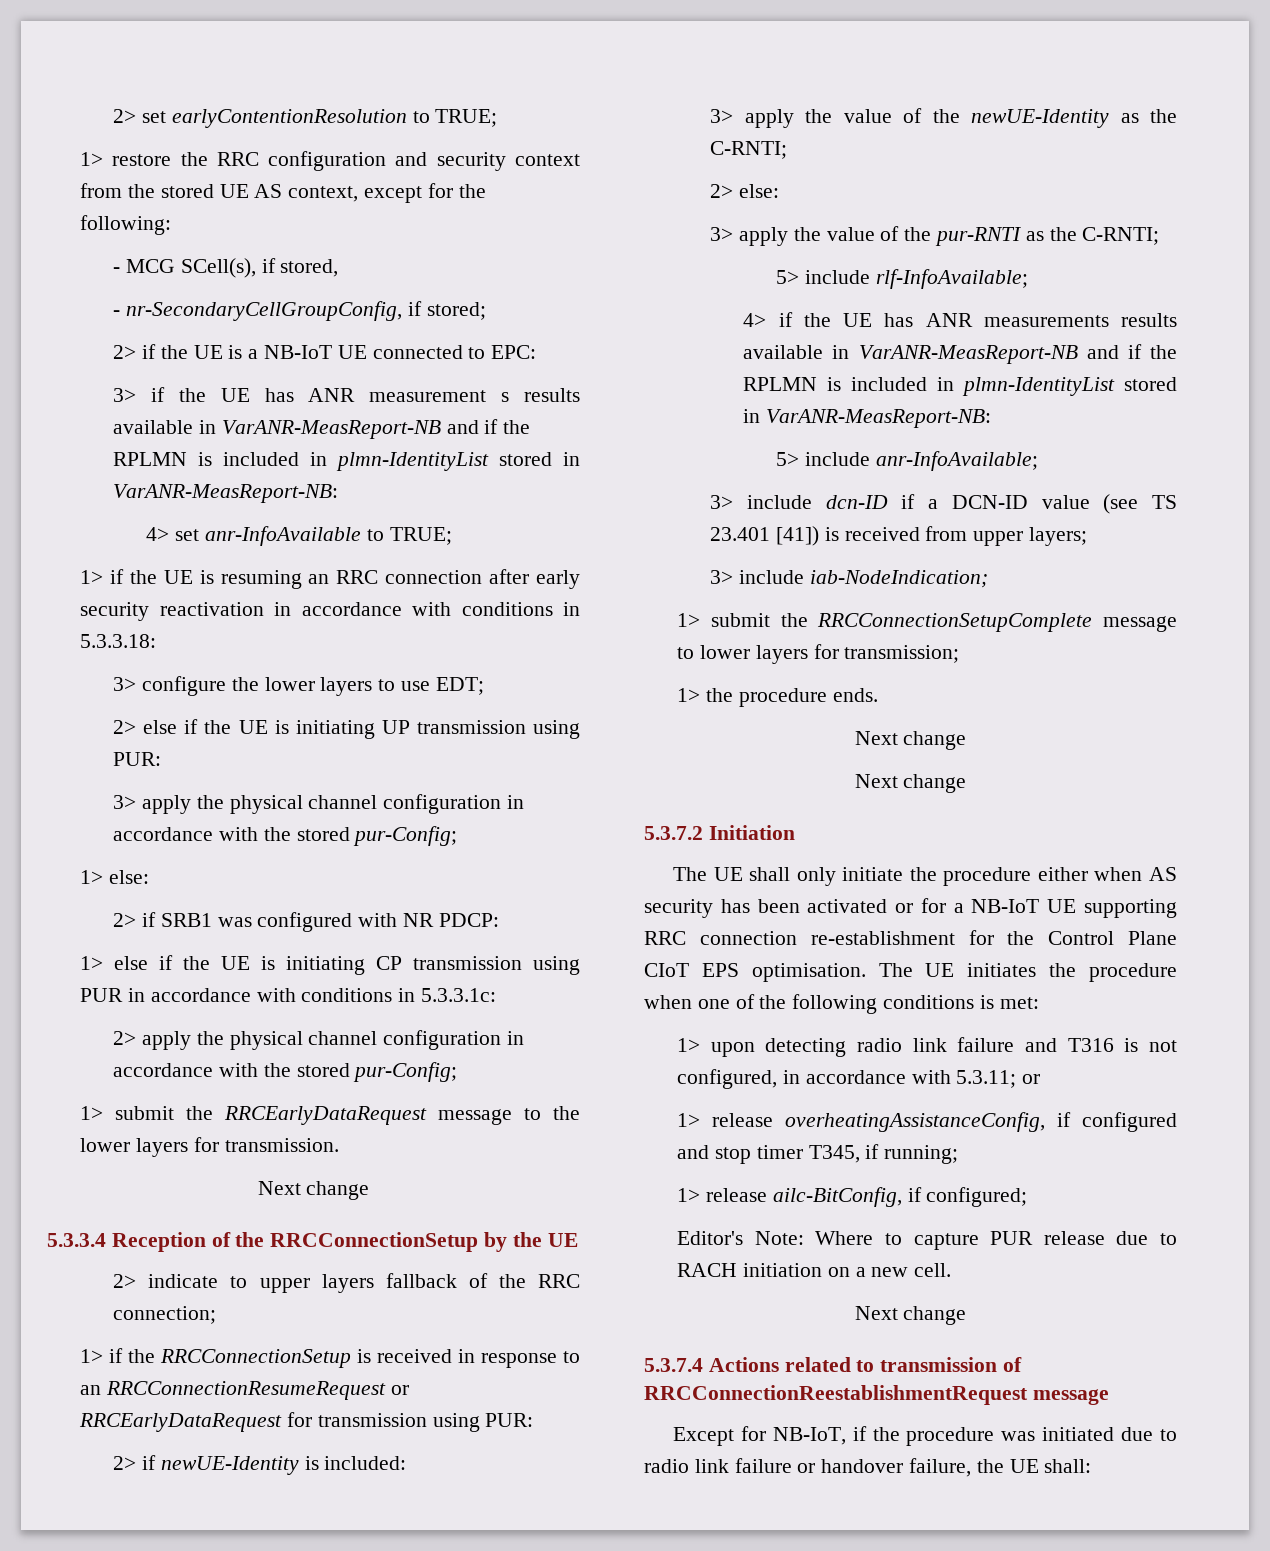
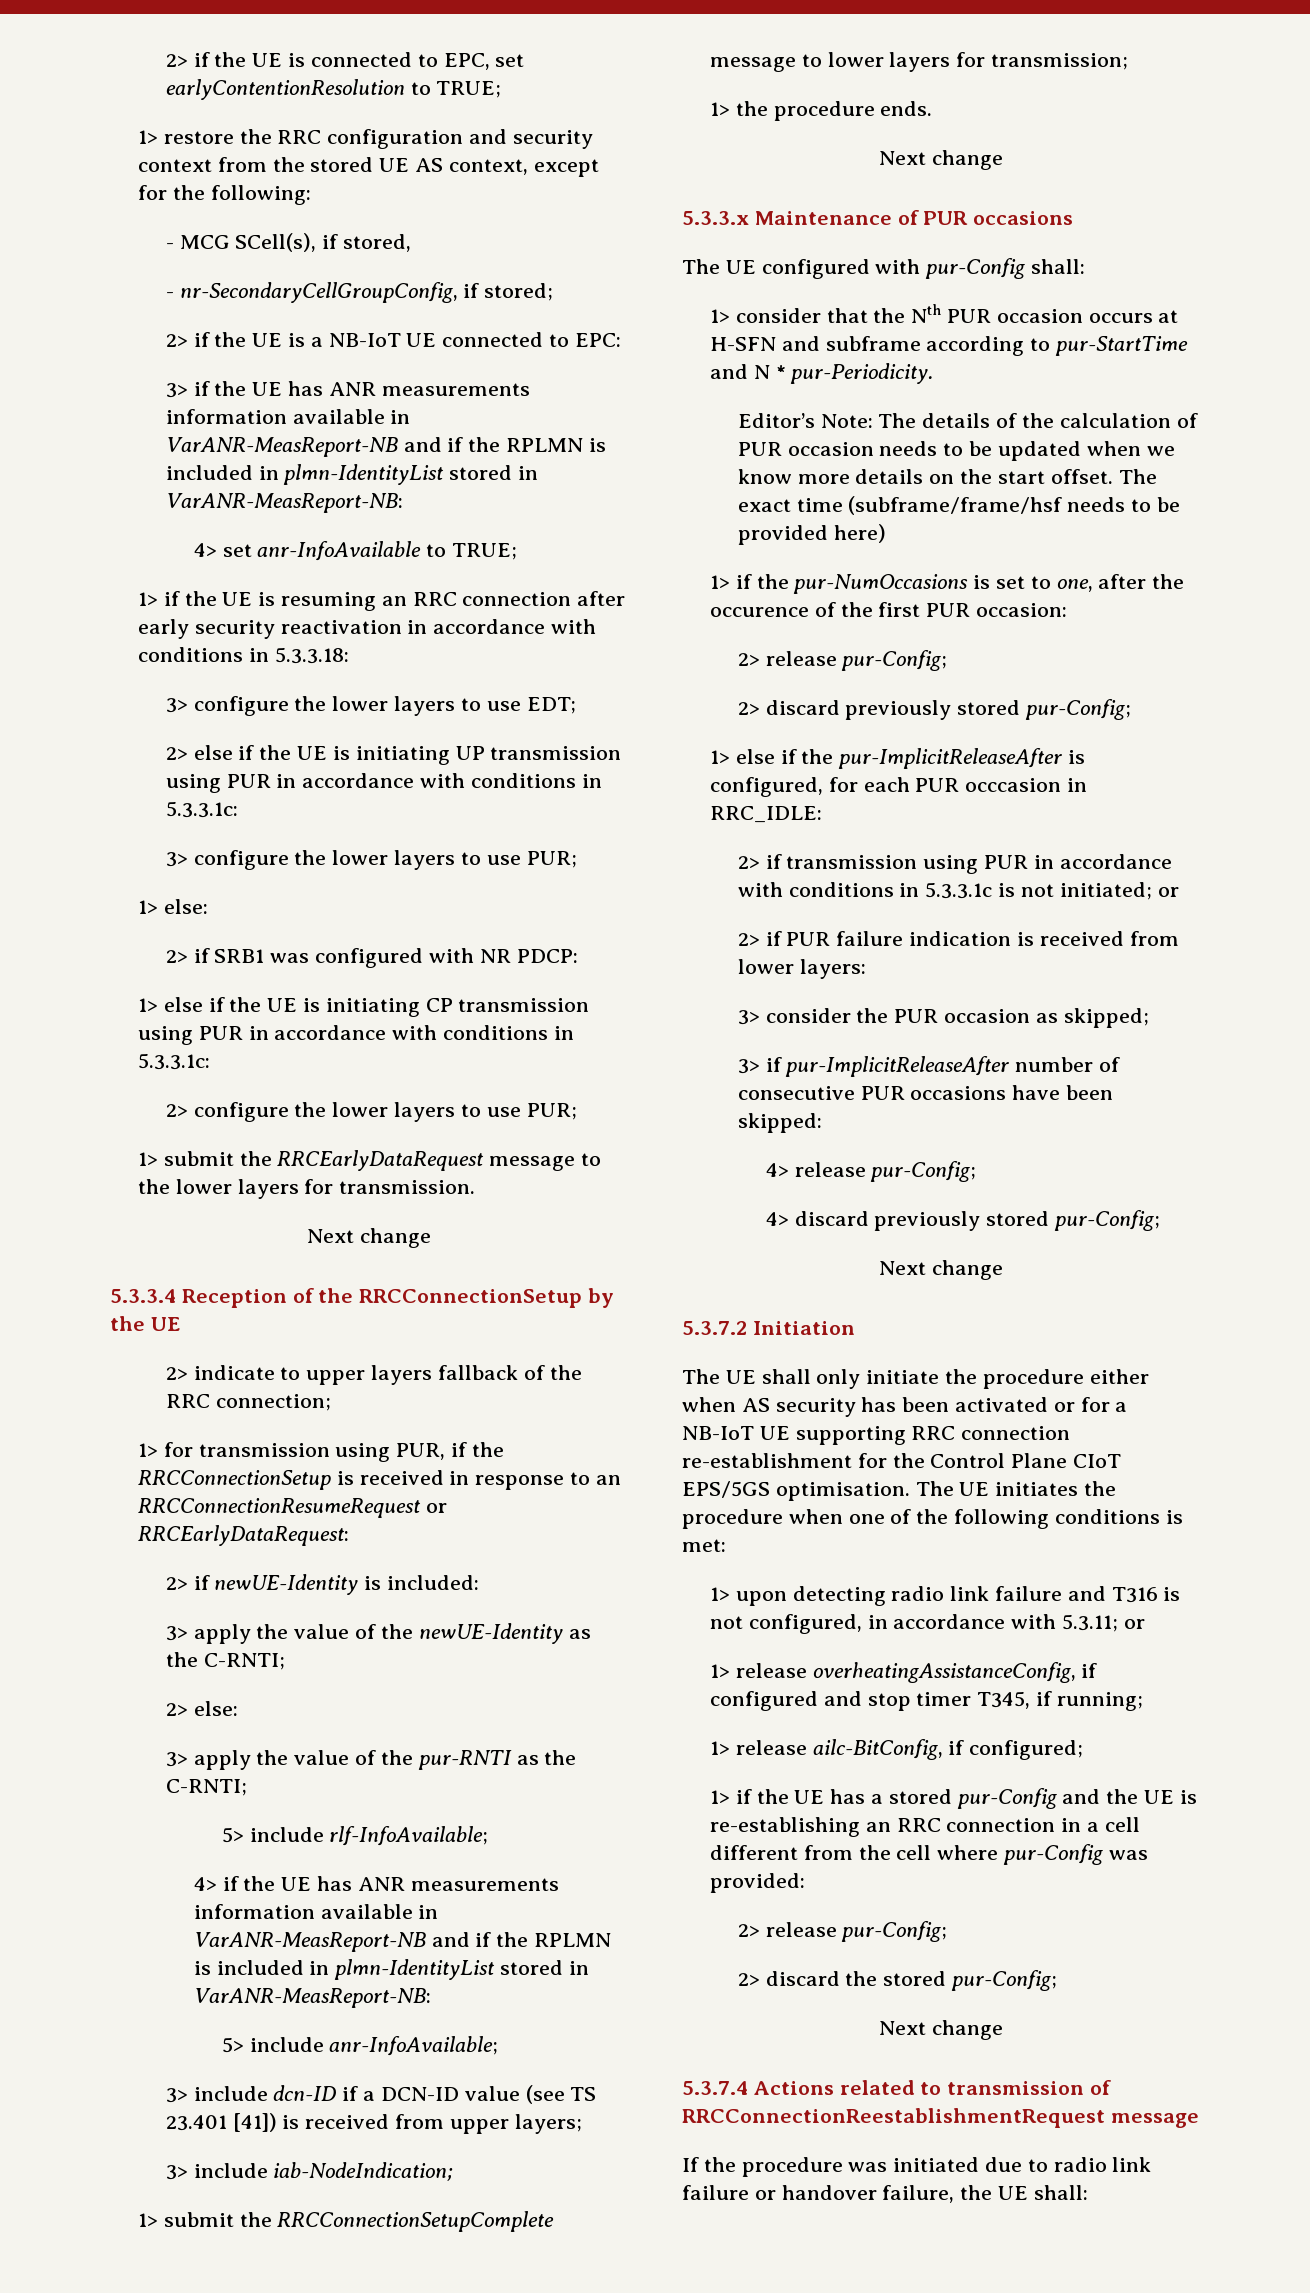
[113,109,137,123] 2> -> [165,52,490,70] 2> if the UE is connected to EPC,
[369,388,581,402] measurement s results -> [381,383,530,396] [165,409,287,424] measurements information
[113,752,162,766] [113,794,525,814] [113,826,458,846] PUR: // 3> apply the physical channel configuration in accordance with the stored pur-Config; -> [226,773,602,788] [165,801,238,818] [165,850,577,870] PUR in accordance with conditions in 5.3.3.1c: // 3> configure the lower layers to use PUR;
[142,1030,525,1050] [113,1062,458,1082] apply the physical channel configuration in accordance with the stored pur-Config; -> [193,1102,577,1122] configure the lower layers to use PUR;
(104, 1356) none -> [163,1442,446,1462] for transmission using PUR,
[79,1412,534,1432] RRCEarlyDataRequest for transmission using PUR: -> [137,1525,349,1546] RRCEarlyDataRequest:
[1121,313,1177,327] results -> [193,1904,315,1919] information
(967, 740) none -> [682,210,1074,225] [682,258,1086,279] [709,304,1179,323] [709,336,1188,356] [709,363,934,384] [737,413,1198,428] [737,441,1175,461] [737,469,1157,484] [737,496,1180,515] [737,524,886,545] [709,574,1185,594] [709,602,1067,617] [737,650,948,671] [737,699,1132,720] [709,748,1085,769] [709,777,1087,797] [709,806,822,823] [737,854,1172,874] [737,882,1179,900] [737,931,1179,946] [737,959,866,979] [737,1008,1149,1028] [737,1056,1121,1077] [737,1085,1114,1100] [737,1113,822,1133] [765,1161,977,1182] [765,1210,1161,1231] // 5.3.3.x Maintenance of PUR occasions // The UE configured with pur-Config shall: // 1> consider that the Nth PUR occasion occurs at H-SFN and subframe according to pur-StartTime and N * pur-Periodicity. // Editor’s Note: The details of the calculation of PUR occasion needs to be updated when we know more details on the start offset. The exact time (subframe/frame/hsf needs to be provided here) // 1> if the pur-NumOccasions is set to one, after the occurence of the first PUR occasion: // 2> release pur-Config; // 2> discard previously stored pur-Config; // 1> else if the pur-ImplicitReleaseAfter is configured, for each PUR occcasion in RRC_IDLE: // 2> if transmission using PUR in accordance with conditions in 5.3.3.1c is not initiated; or // 2> if PUR failure indication is received from lower layers: // 3> consider the PUR occasion as skipped; // 3> if pur-ImplicitReleaseAfter number of consecutive PUR occasions have been skipped: // 4> release pur-Config; // 4> discard previously stored pur-Config;
[701,963,739,977] EPS -> [682,1481,770,1498] EPS/5GS
[677,1231,1177,1250] [677,1263,952,1277] Editor's Note: Where to capture PUR release due to RACH initiation on a new cell. -> [709,1788,1197,1809] [709,1817,1140,1837] [709,1844,1148,1865] [709,1873,805,1893] [737,1921,948,1942] [737,1970,1058,1991] 1> if the UE has a stored pur-Config and the UE is re-establishing an RRC connection in a cell different from the cell where pur-Config was provided: // 2> release pur-Config; // 2> discard the stored pur-Config;
[673,1426,867,1446] Except for NB-IoT, if -> [682,2157,699,2172] If

